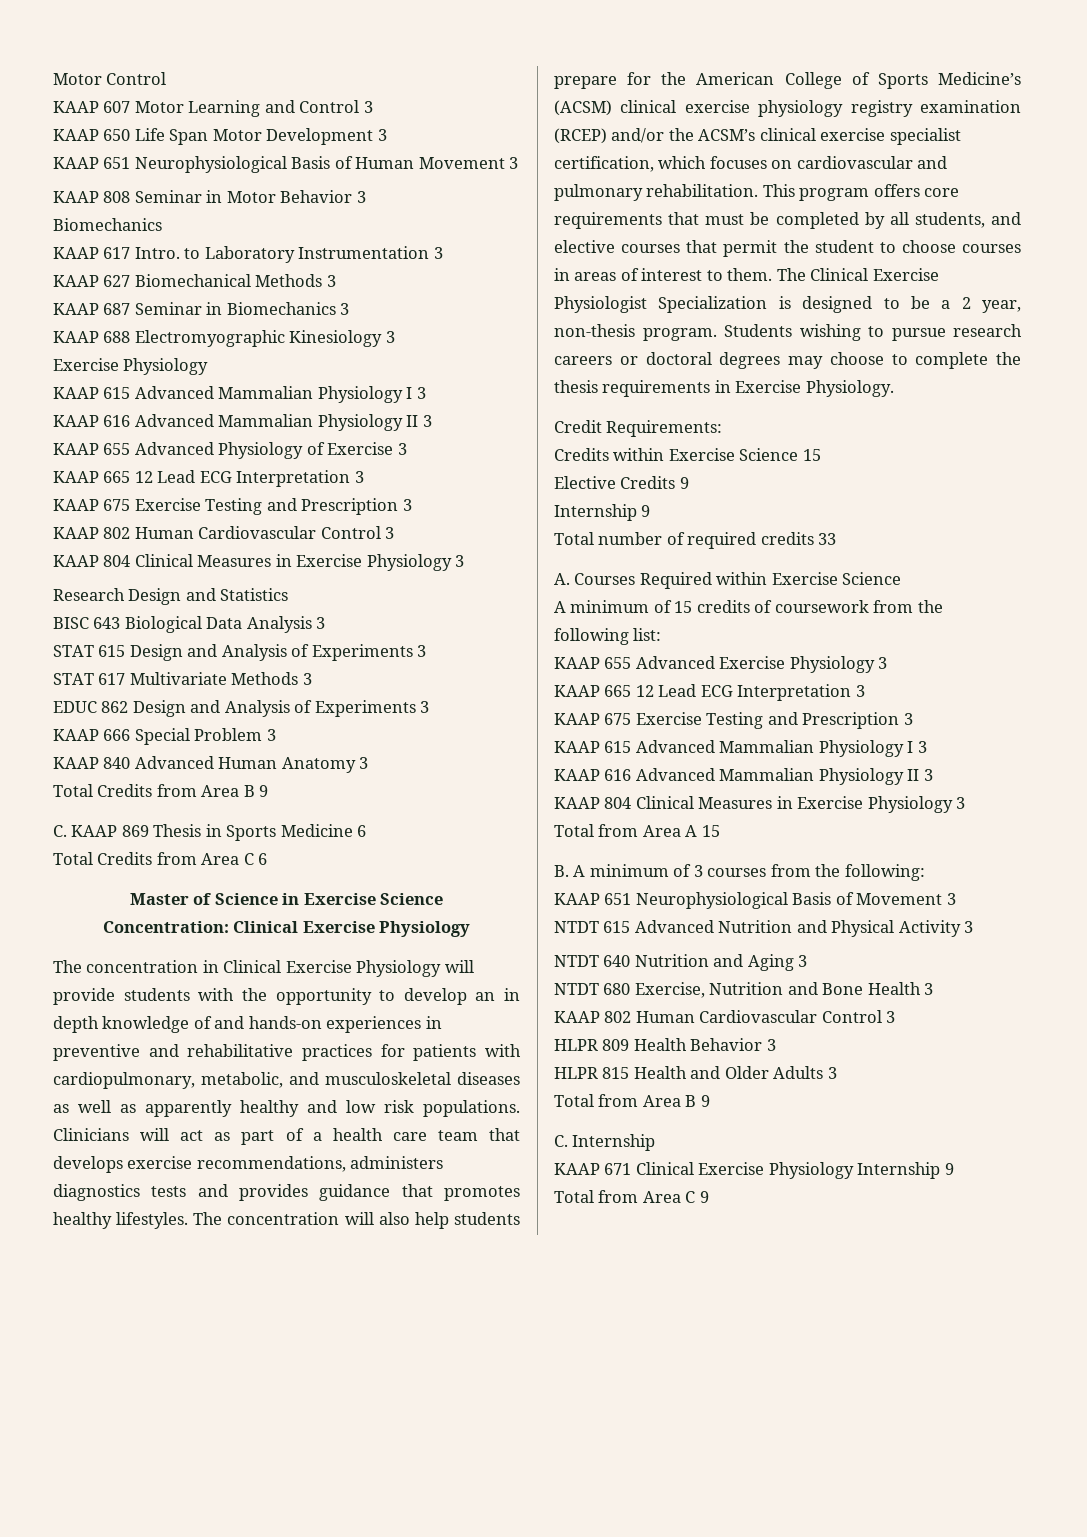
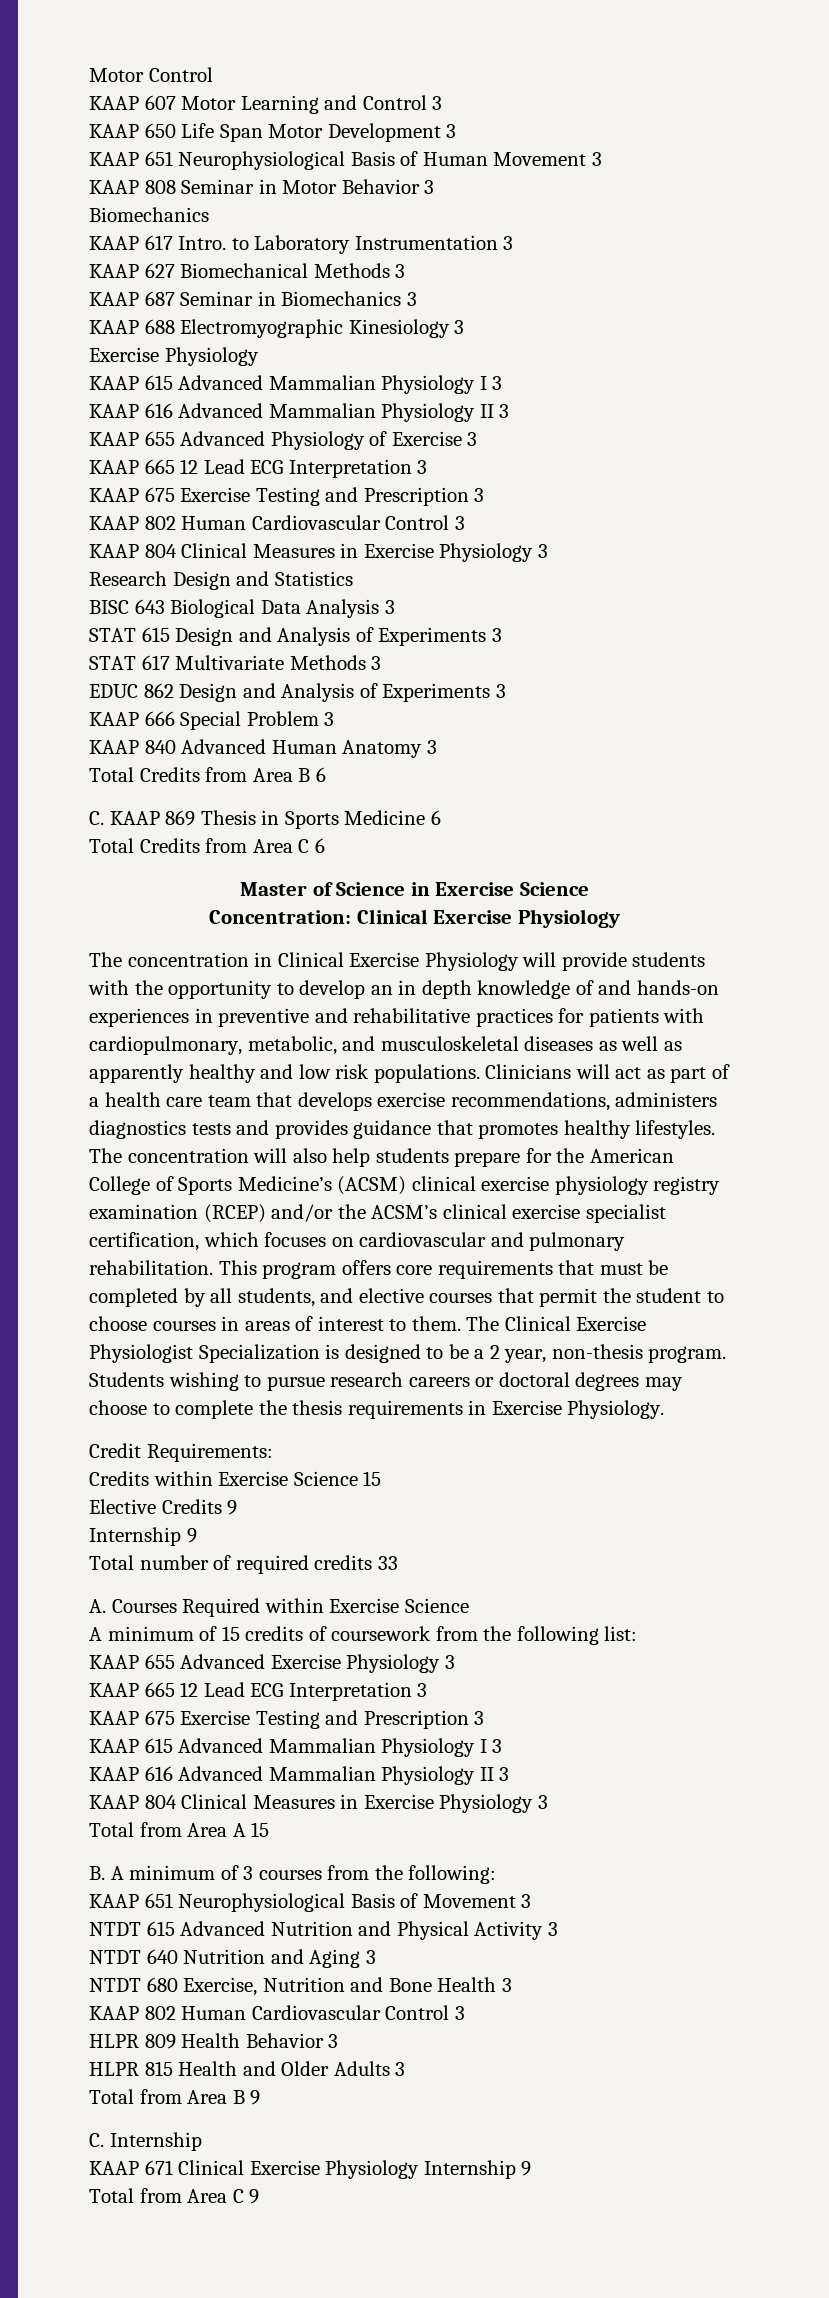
[259,785,269,797] 9 -> [315,767,326,782] 6

